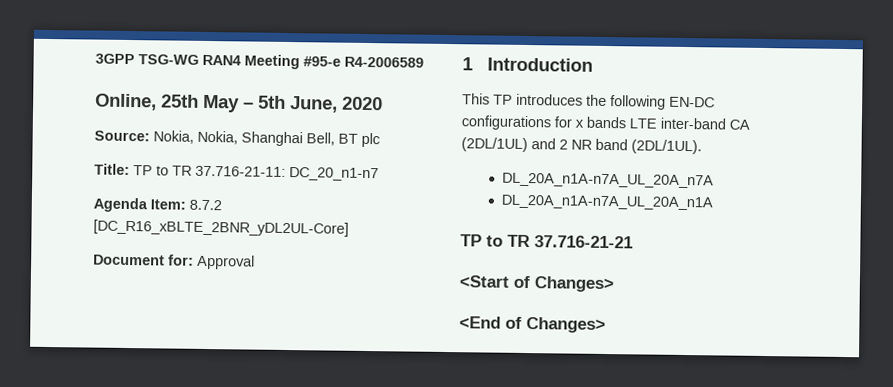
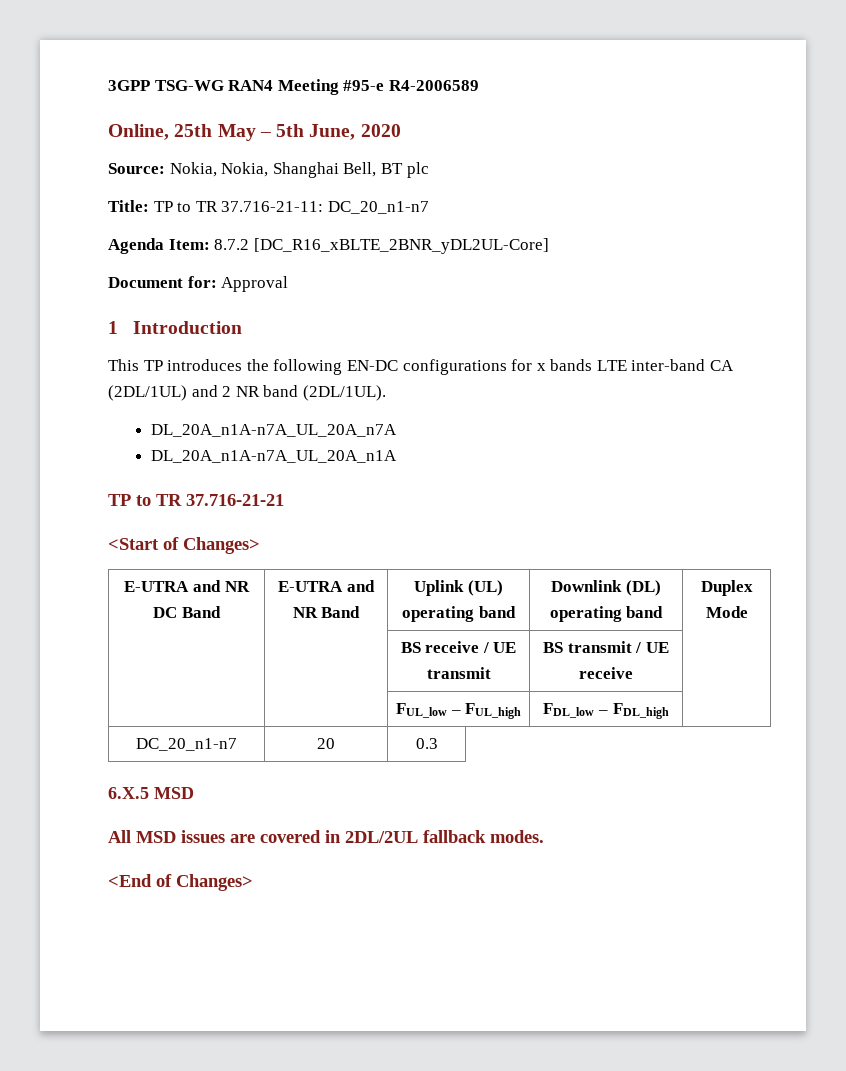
(614, 284) none -> [124,580,250,592] [153,606,221,618] [278,580,375,592] [292,606,361,618] [414,580,503,596] [402,606,516,622] [551,580,661,596] [549,606,664,622] [700,580,753,596] [705,606,748,618] [400,641,517,653] [426,667,491,679] [543,641,669,653] [579,667,633,679] [395,703,522,719] [543,703,669,719] [136,738,237,751] [317,738,335,749] [415,738,438,749] [108,787,194,799] [108,830,544,843] // E-UTRA and NR DC Band | E-UTRA and NR Band | Uplink (UL) operating band | Downlink (DL) operating band | Duplex Mode // | | BS receive / UE transmit | BS transmit / UE receive | // | | FUL_low – FUL_high | FDL_low – FDL_high | // DC_20_n1-n7 | 20 | 0.3 // 6.X.5 MSD // All MSD issues are covered in 2DL/2UL fallback modes.

